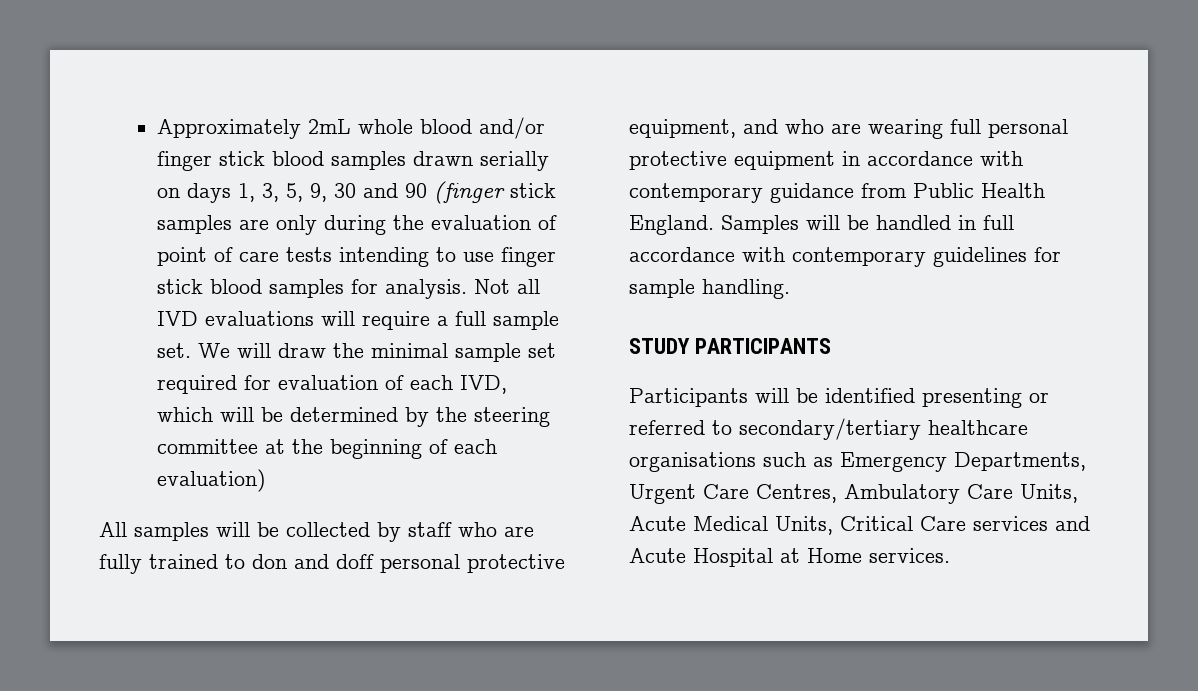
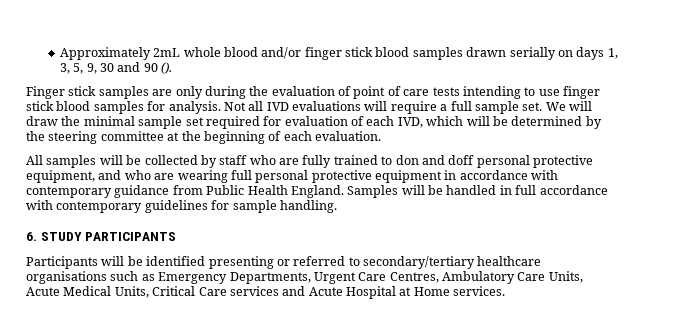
[433,181,505,204] (finger -> [161,62,173,74] [26,86,65,99] (). // Finger
[156,469,266,492] evaluation) -> [315,131,381,141] evaluation.
(790, 289) none -> [26,232,37,241] 6.

